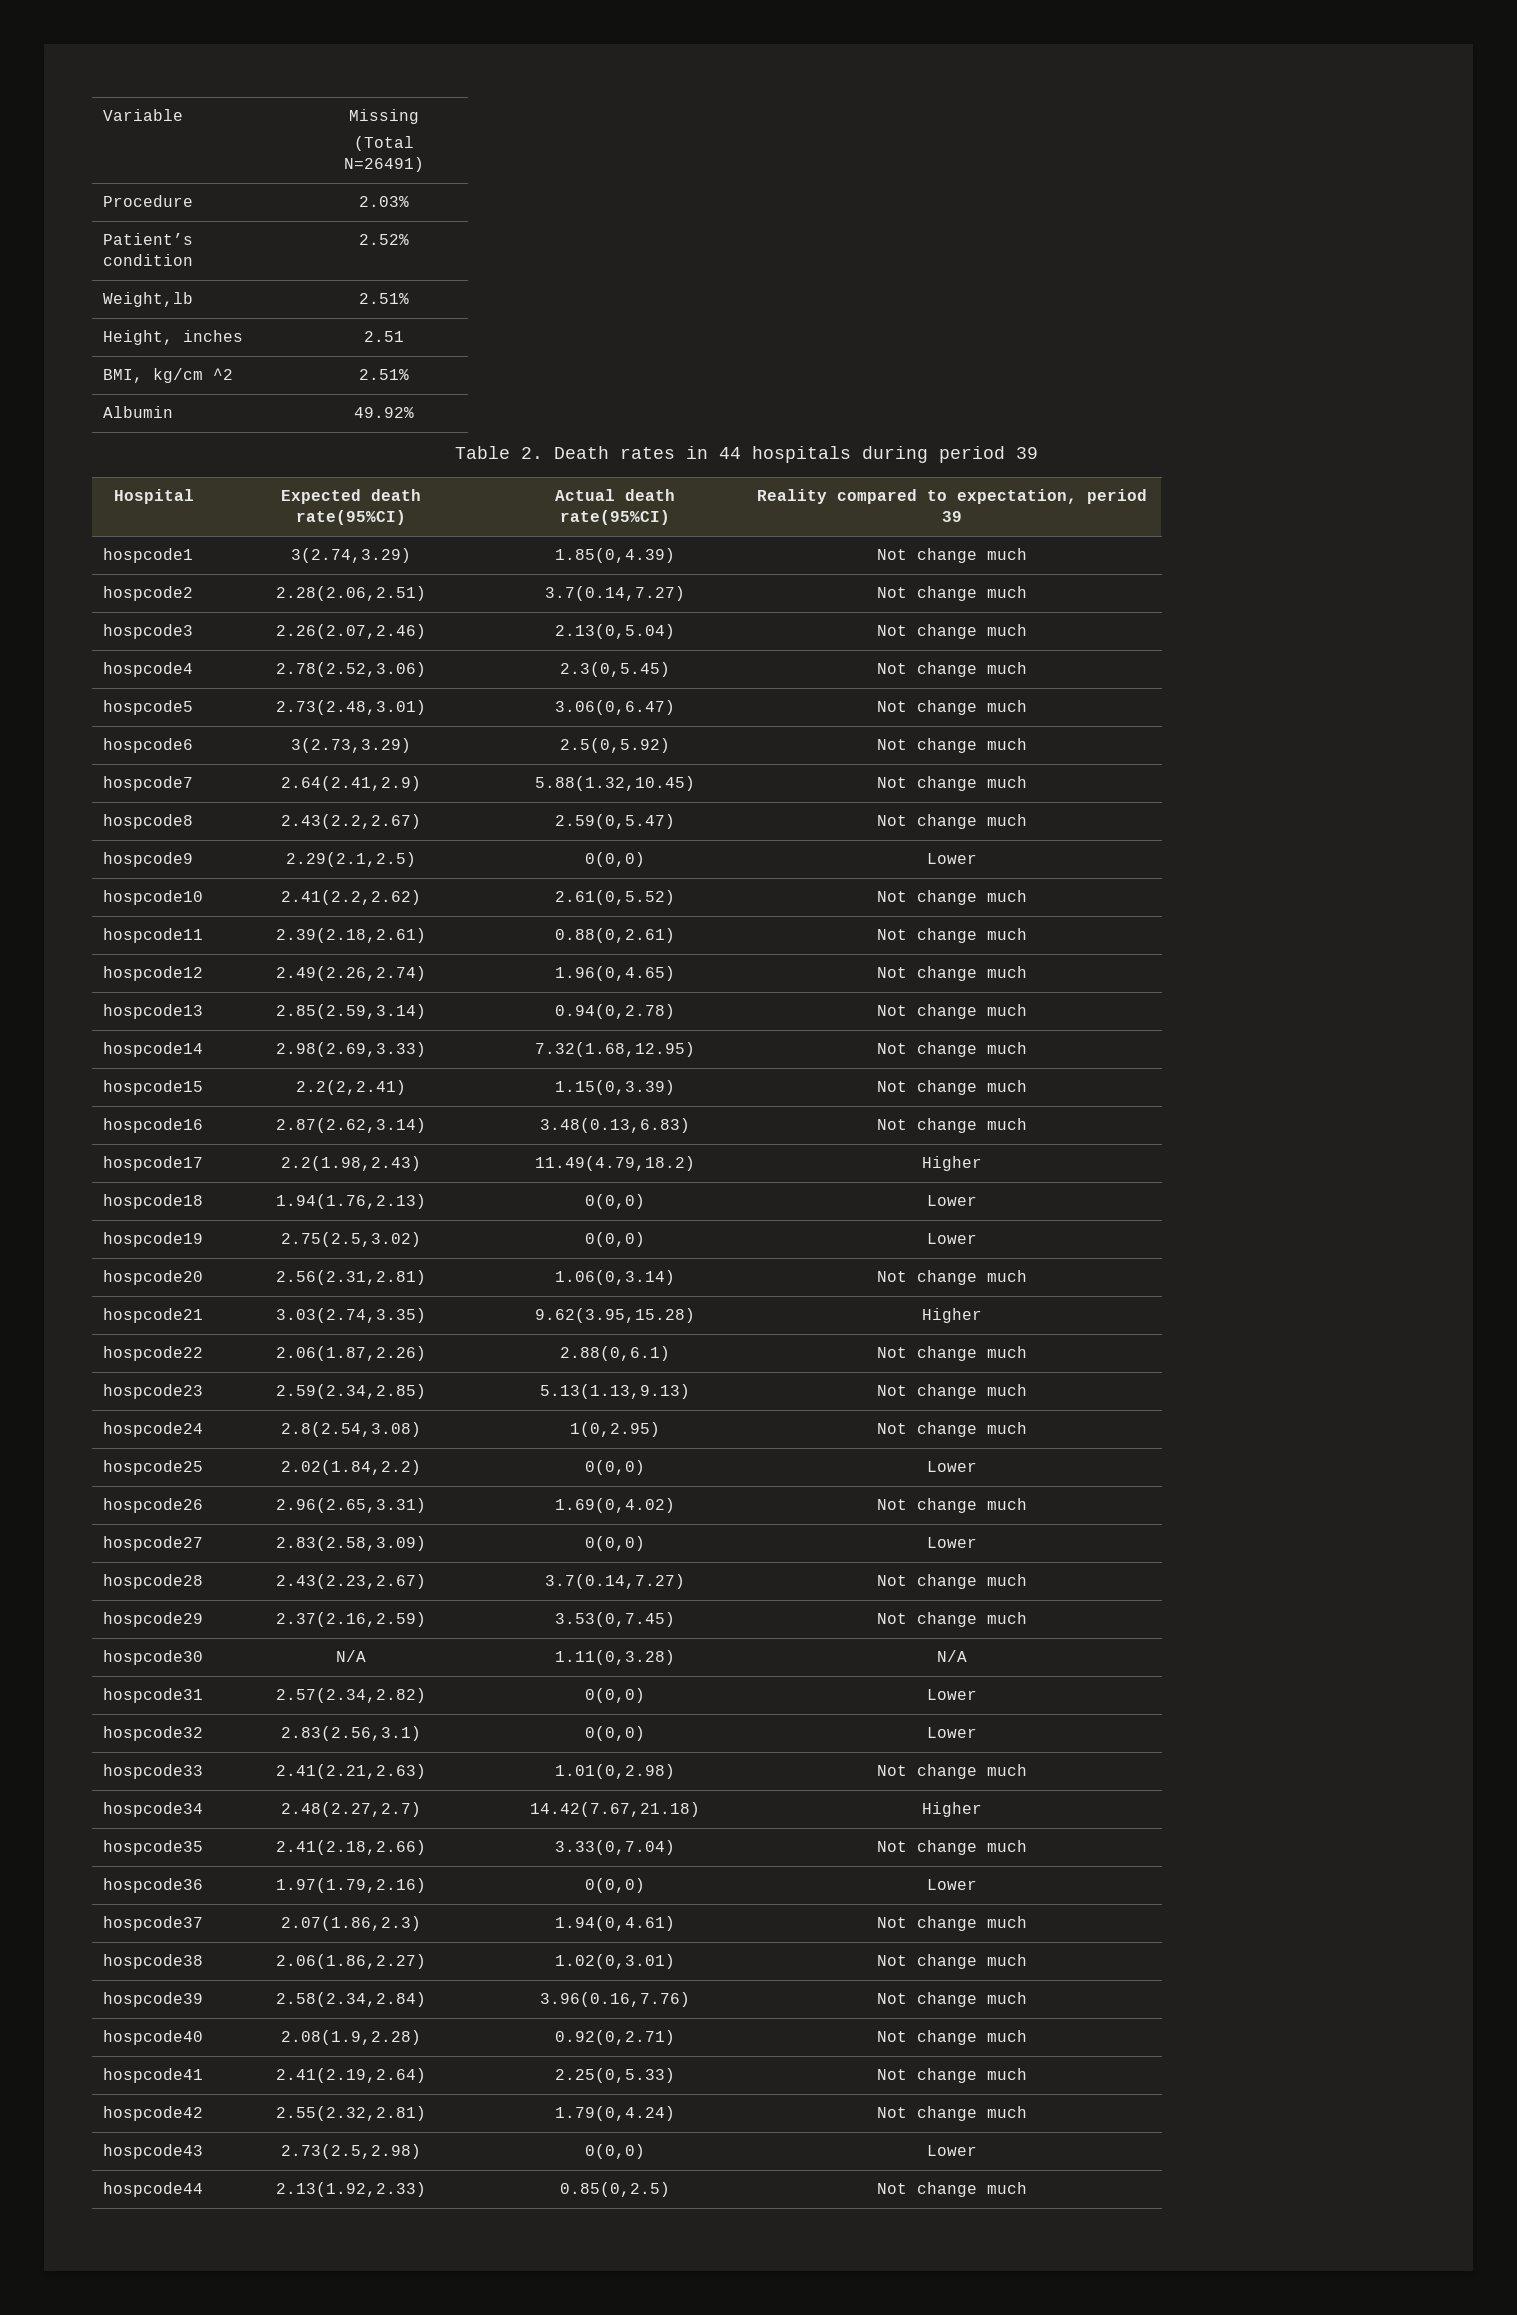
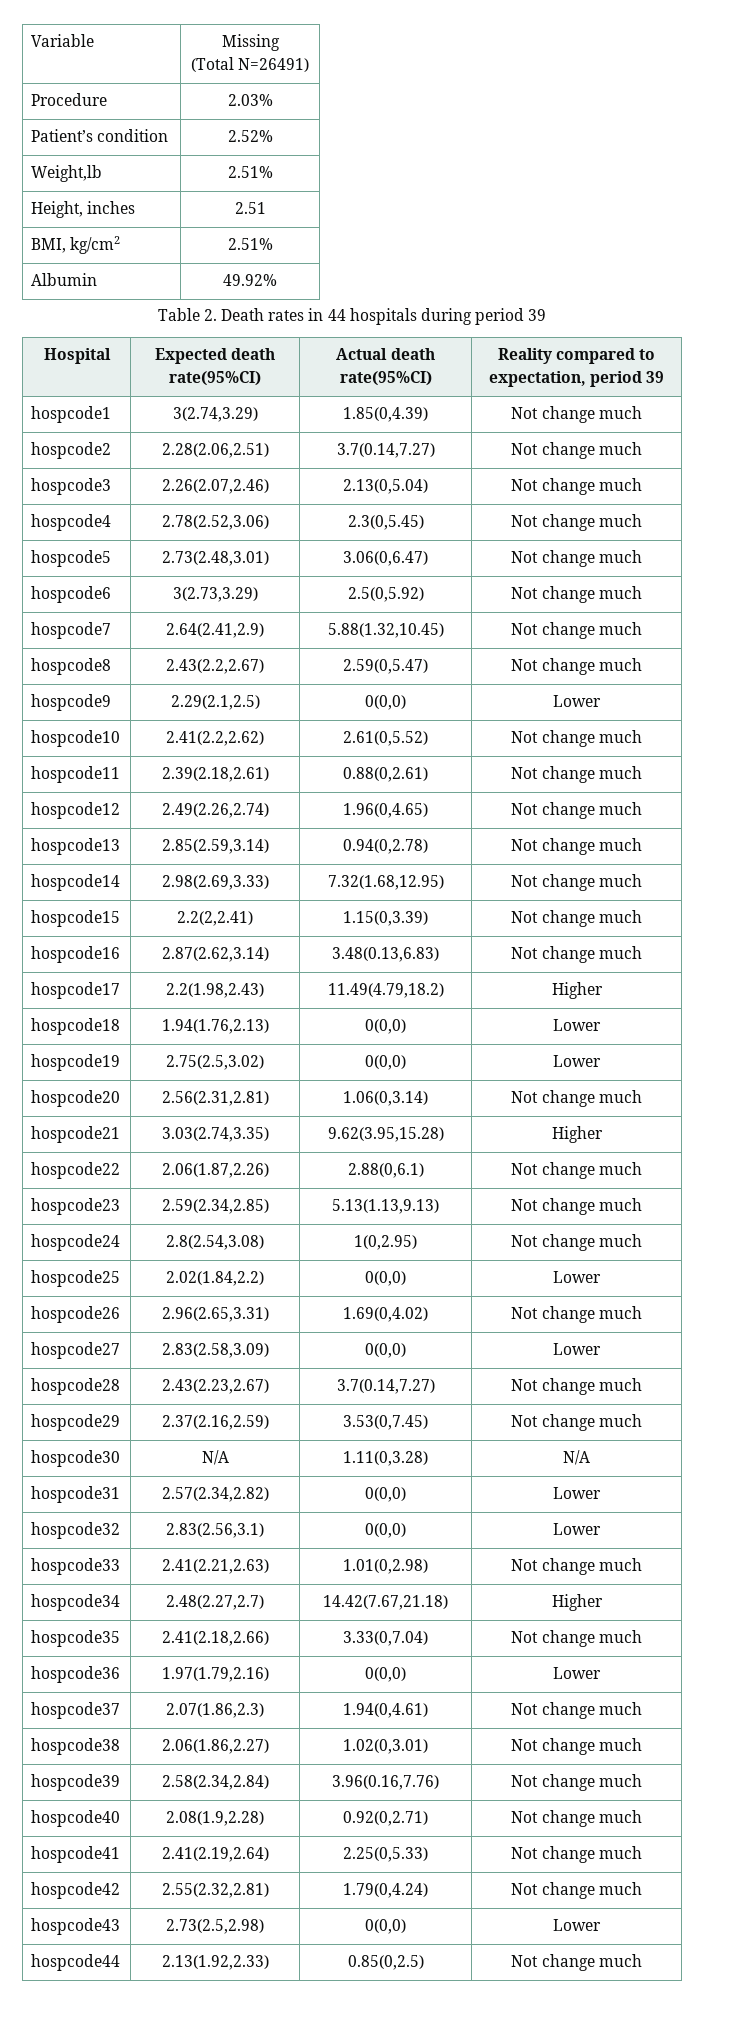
[152,368,233,383] kg/cm ^2 -> [70,236,121,254] kg/cm2

